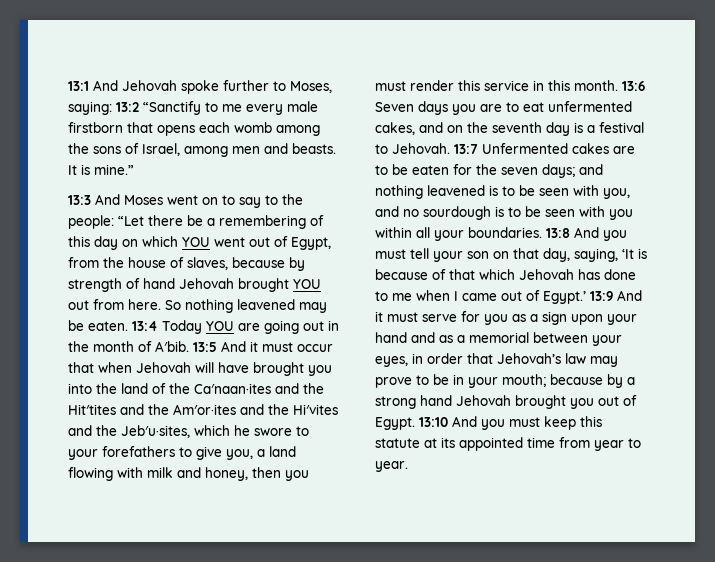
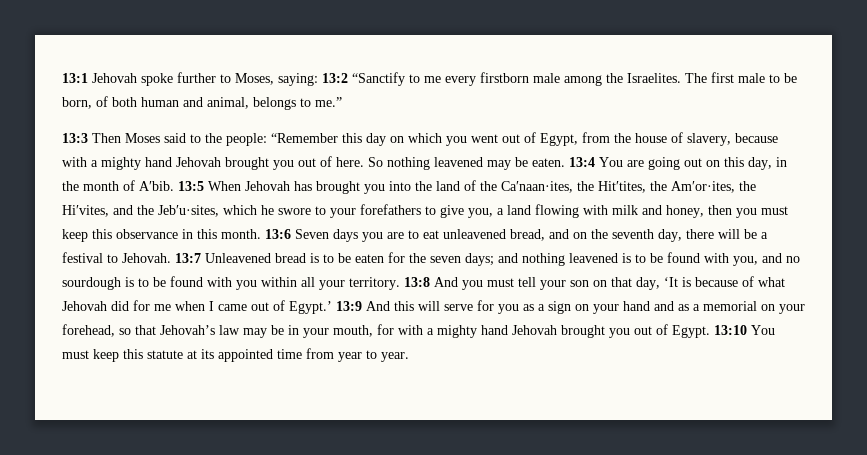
[93,80,118,91] And -> (88, 78) none
[287,101,318,112] [68,122,320,136] [68,143,336,157] [68,164,134,175] [68,194,303,208] [68,215,324,229] male firstborn that opens each womb among the sons of Israel, among men and beasts. It is mine.” // 13:3 And Moses went on to say to the people: “Let there be a remembering of -> [480,72,797,86] [62,96,342,110] [62,133,338,146] firstborn male among the Israelites. The first male to be born, of both human and animal, belongs to me.” // 13:3 Then Moses said to the people: “Remember
[182,237,210,247] YOU -> [446,136,467,146] you
[187,257,305,271] [68,278,321,292] [68,299,124,310] slaves, because by strength of hand Jehovah brought YOU out from -> [687,133,778,146] [62,156,332,170] slavery, because with a mighty hand Jehovah brought you out of
[162,320,234,334] Today YOU -> [599,157,623,167] You
(324, 326) none -> [706,157,772,170] on this day,
[221,341,333,352] [68,362,249,373] And it must occur that when Jehovah will have -> [208,181,312,191] When Jehovah has
[194,383,324,394] [68,404,338,415] Ca′naan·ites and the Hit′tites and the Am′or·ites and the Hi′vites -> [501,181,756,193] [62,205,109,217] Ca′naan·ites, the Hit′tites, the Am′or·ites, the Hi′vites,
[410,80,529,91] render this service -> [62,229,178,242] keep this observance
[548,101,632,112] [375,122,415,135] unfermented cakes, -> [443,229,545,241] unleavened bread,
[546,122,583,136] day is -> [658,229,757,242] day, there will be
[482,143,635,154] Unfermented cakes are -> [205,253,319,263] Unleavened bread is
[539,188,569,196] seen -> [667,252,700,263] found
[545,209,575,217] seen -> [170,276,203,287] found
[468,227,542,238] boundaries. -> [349,277,400,290] territory.
[574,248,618,262] saying, -> (660, 283) none
[449,269,636,280] [375,291,388,301] that which Jehovah has done to -> [758,277,785,287] [62,300,150,311] what Jehovah did for
[375,311,418,322] it must -> [394,301,440,311] this will
[571,314,603,325] upon -> [575,304,589,311] on
[533,332,622,346] [375,353,463,367] between your eyes, in order -> [761,304,805,314] [62,324,131,337] on your forehead, so
[375,375,429,388] prove to -> (267, 333) none
[502,374,635,388] [375,396,416,409] mouth; because by a strong -> [333,324,477,338] mouth, for with a mighty
[452,416,505,430] And you -> [751,325,775,335] You

